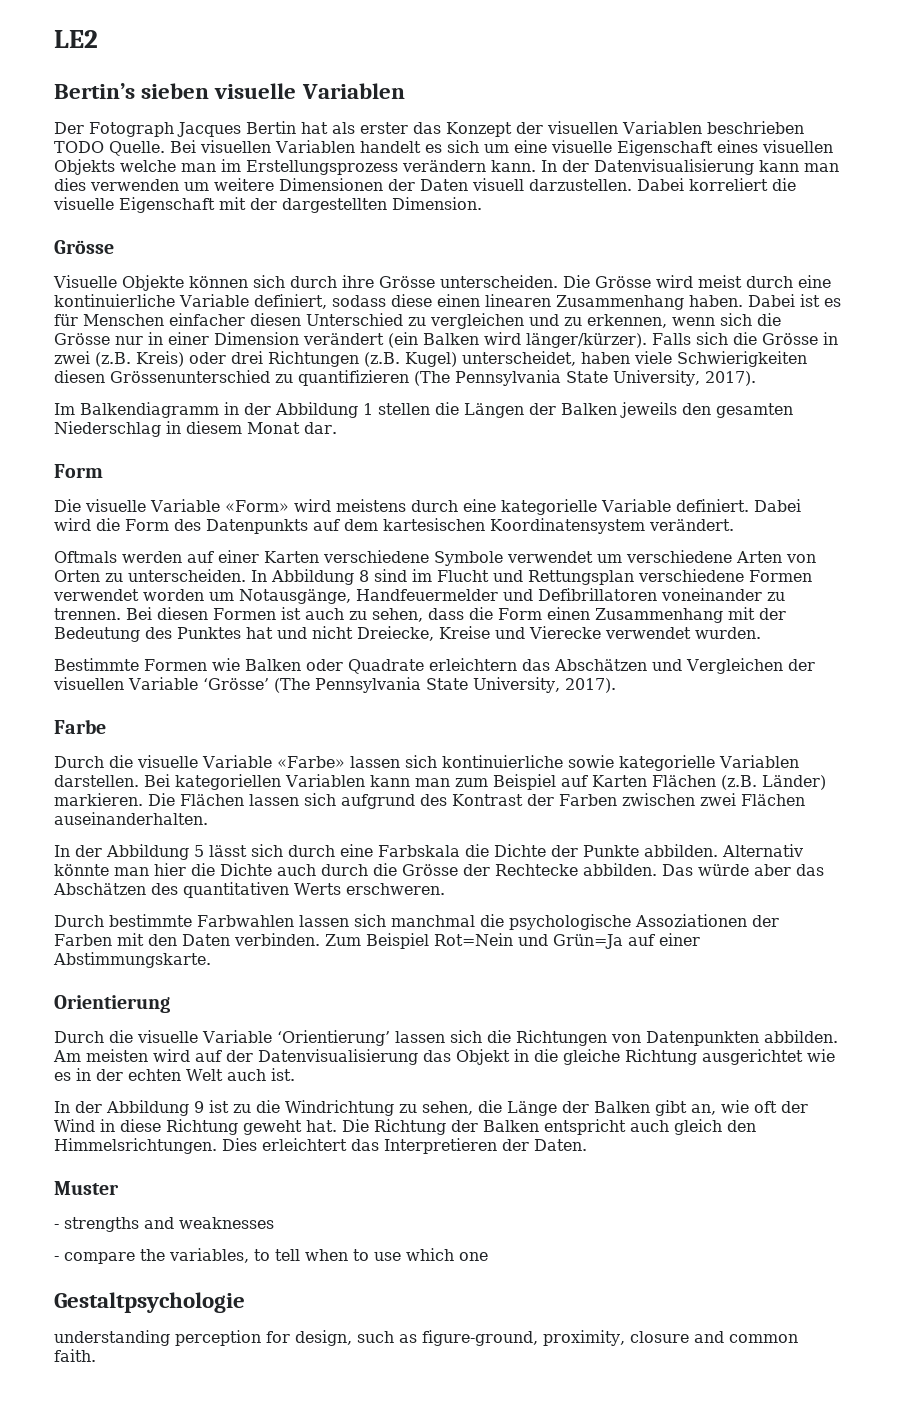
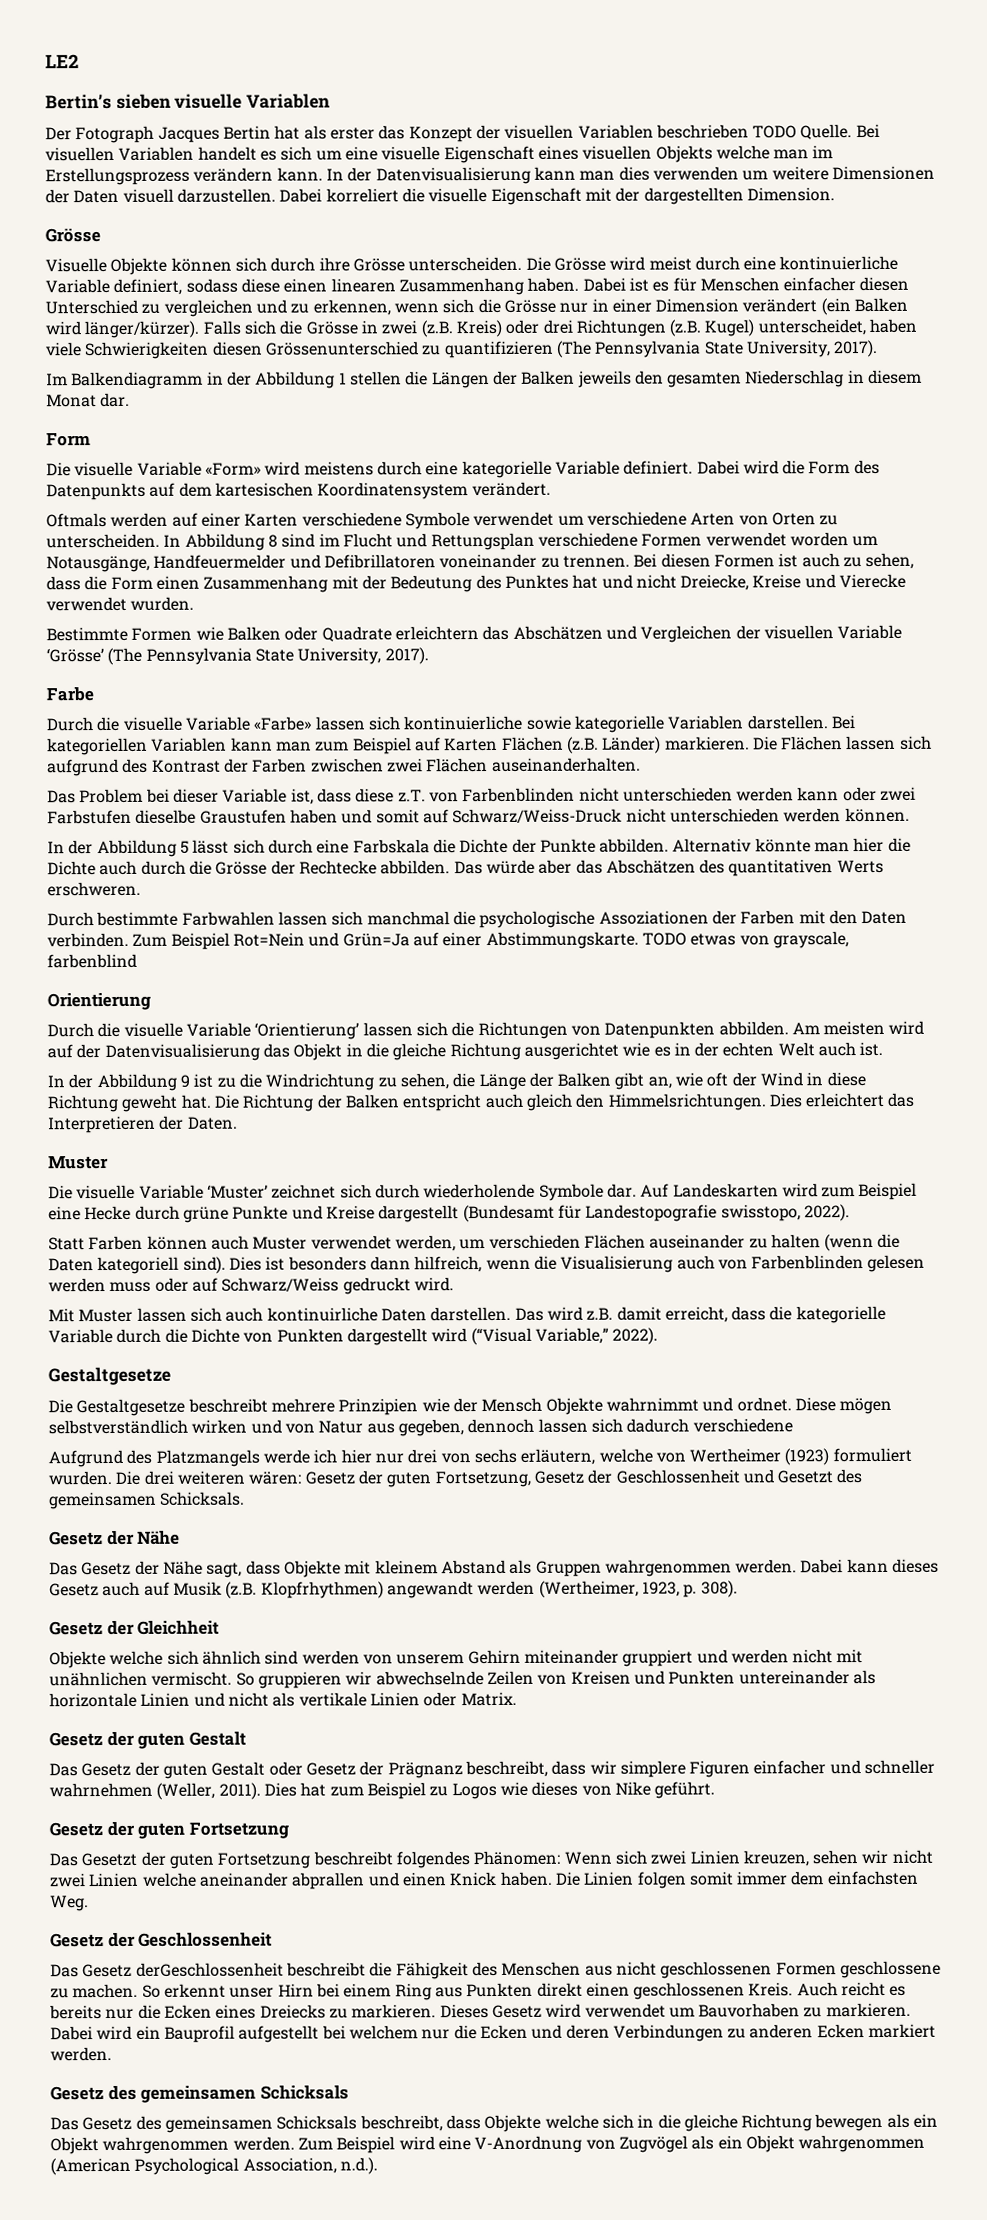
(208, 818) none -> [47,786,917,805] [47,807,910,825] // Das Problem bei dieser Variable ist, dass diese z.T. von Farbenblinden nicht unterschieden werden kann oder zwei Farbstufen dieselbe Graustufen haben und somit auf Schwarz/Weiss-Druck nicht unterschieden werden können.
(211, 960) none -> [641,931,849,949] [47,953,137,969] TODO etwas von grayscale, farbenblind
[54,1217,274,1232] [54,1248,488,1264] [54,1292,245,1313] [54,1330,798,1346] [54,1349,96,1362] - strengths and weaknesses // - compare the variables, to tell when to use which one // Gestaltpsychologie // understanding perception for design, such as figure-ground, proximity, closure and common faith. -> [48,1182,918,1201] [48,1204,850,1223] [48,1233,901,1252] [48,1254,926,1275] [48,1277,454,1295] [48,1305,886,1324] [48,1327,659,1346] [48,1366,171,1386] [48,1397,893,1417] [48,1418,793,1437] [48,1447,912,1468] [48,1469,863,1488] [48,1491,246,1510] [49,1530,181,1546] [49,1558,940,1578] [49,1580,738,1599] [49,1620,220,1636] [49,1649,864,1669] [49,1670,876,1689] [49,1691,517,1708] [49,1731,246,1749] [49,1759,936,1779] [49,1781,716,1800] [49,1821,289,1839] [49,1849,933,1869] [49,1870,919,1890] [50,1895,89,1912] [50,1932,273,1948] [50,1960,941,1980] [50,1981,907,2001] [49,2002,911,2020] [50,2023,937,2043] [50,2047,112,2062] [50,2085,349,2103] [50,2113,939,2133] [50,2134,926,2155] [50,2157,378,2176] Die visuelle Variable ‘Muster’ zeichnet sich durch wiederholende Symbole dar. Auf Landeskarten wird zum Beispiel eine Hecke durch grüne Punkte und Kreise dargestellt (Bundesamt für Landestopografie swisstopo, 2022). // Statt Farben können auch Muster verwendet werden, um verschieden Flächen auseinander zu halten (wenn die Daten kategoriell sind). Dies ist besonders dann hilfreich, wenn die Visualisierung auch von Farbenblinden gelesen werden muss oder auf Schwarz/Weiss gedruckt wird. // Mit Muster lassen sich auch kontinuirliche Daten darstellen. Das wird z.B. damit erreicht, dass die kategorielle Variable durch die Dichte von Punkten dargestellt wird (“Visual Variable,” 2022). // Gestaltgesetze // Die Gestaltgesetze beschreibt mehrere Prinzipien wie der Mensch Objekte wahrnimmt und ordnet. Diese mögen selbstverständlich wirken und von Natur aus gegeben, dennoch lassen sich dadurch verschiedene // Aufgrund des Platzmangels werde ich hier nur drei von sechs erläutern, welche von Wertheimer (1923) formuliert wurden. Die drei weiteren wären: Gesetz der guten Fortsetzung, Gesetz der Geschlossenheit und Gesetzt des gemeinsamen Schicksals. // Gesetz der Nähe // Das Gesetz der Nähe sagt, dass Objekte mit kleinem Abstand als Gruppen wahrgenommen werden. Dabei kann dieses Gesetz auch auf Musik (z.B. Klopfrhythmen) angewandt werden (Wertheimer, 1923, p. 308). // Gesetz der Gleichheit // Objekte welche sich ähnlich sind werden von unserem Gehirn miteinander gruppiert und werden nicht mit unähnlichen vermischt. So gruppieren wir abwechselnde Zeilen von Kreisen und Punkten untereinander als horizontale Linien und nicht als vertikale Linien oder Matrix. // Gesetz der guten Gestalt // Das Gesetz der guten Gestalt oder Gesetz der Prägnanz beschreibt, dass wir simplere Figuren einfacher und schneller wahrnehmen (Weller, 2011). Dies hat zum Beispiel zu Logos wie dieses von Nike geführt. // Gesetz der guten Fortsetzung // Das Gesetzt der guten Fortsetzung beschreibt folgendes Phänomen: Wenn sich zwei Linien kreuzen, sehen wir nicht zwei Linien welche aneinander abprallen und einen Knick haben. Die Linien folgen somit immer dem einfachsten Weg. // Gesetz der Geschlossenheit // Das Gesetz derGeschlossenheit beschreibt die Fähigkeit des Menschen aus nicht geschlossenen Formen geschlossene zu machen. So erkennt unser Hirn bei einem Ring aus Punkten direkt einen geschlossenen Kreis. Auch reicht es bereits nur die Ecken eines Dreiecks zu markieren. Dieses Gesetz wird verwendet um Bauvorhaben zu markieren. Dabei wird ein Bauprofil aufgestellt bei welchem nur die Ecken und deren Verbindungen zu anderen Ecken markiert werden. // Gesetz des gemeinsamen Schicksals // Das Gesetz des gemeinsamen Schicksals beschreibt, dass Objekte welche sich in die gleiche Richtung bewegen als ein Objekt wahrgenommen werden. Zum Beispiel wird eine V-Anordnung von Zugvögel als ein Objekt wahrgenommen (American Psychological Association, n.d.).

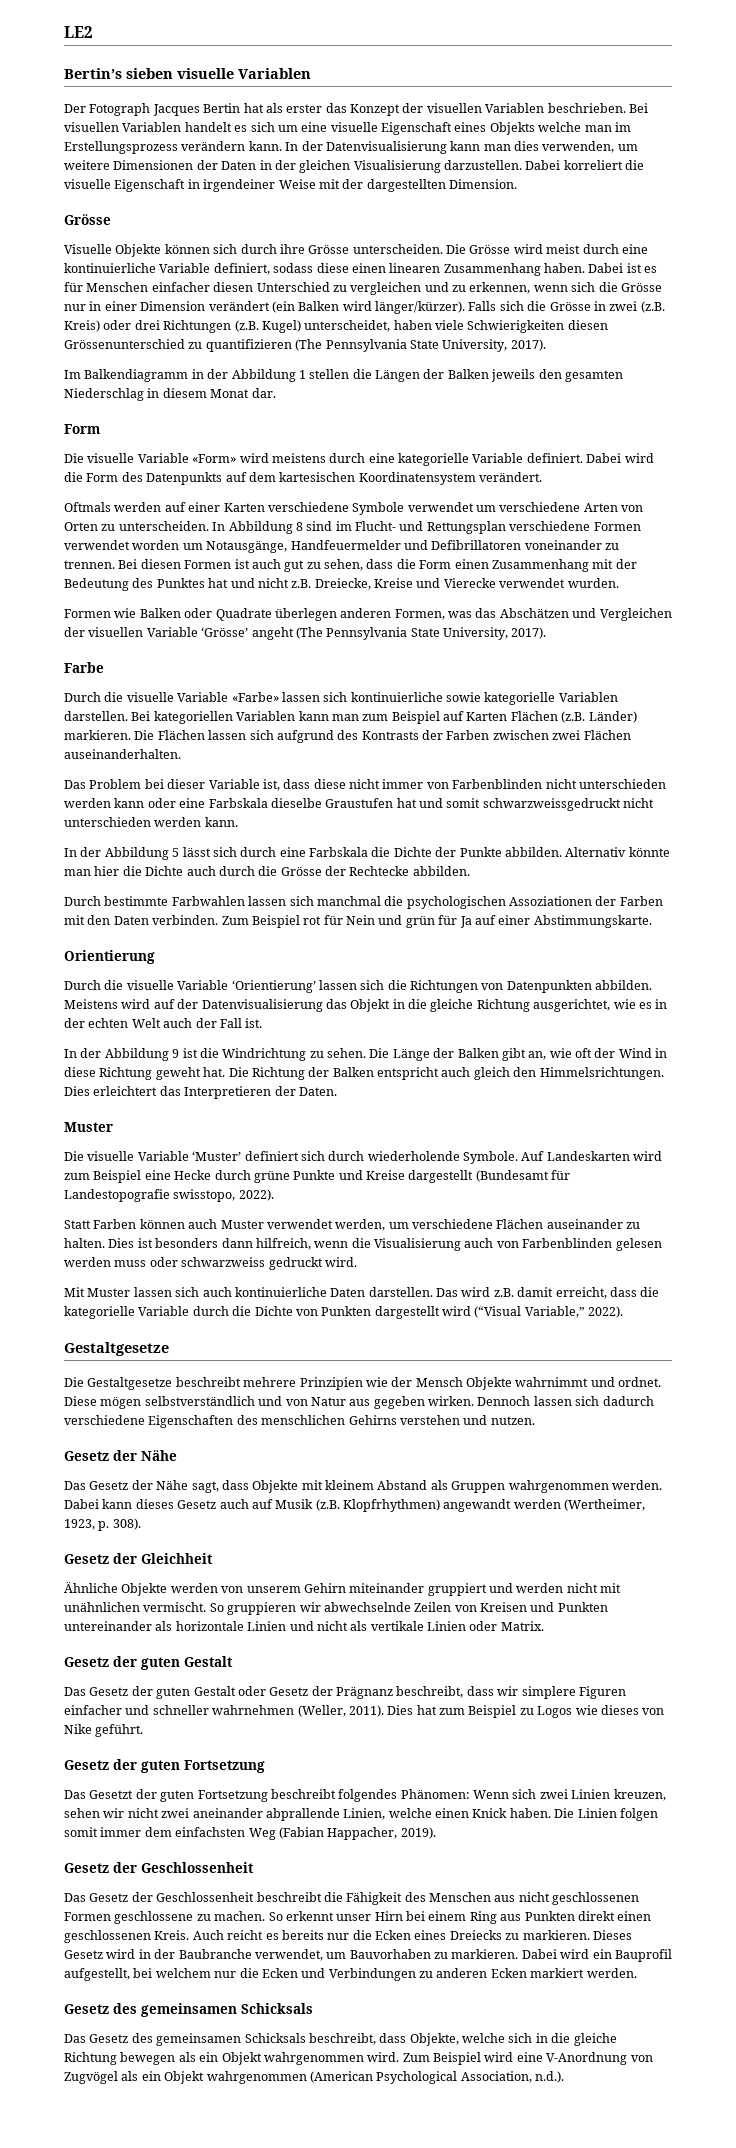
[655,124,853,140] beschrieben TODO Quelle. -> [547,103,626,113] beschrieben.
[582,145,653,160] visuellen -> (487, 127) none
[652,166,739,181] verwenden -> [542,141,615,153] verwenden,
[122,188,174,203] visuell -> [259,160,441,173] in der gleichen Visualisierung
(582, 196) none -> [187,179,316,192] in irgendeiner Weise
[342,533,393,548] Flucht -> [355,521,396,531] Flucht-
(840, 560) none -> [284,560,305,572] gut
(677, 581) none -> [291,579,312,588] z.B.
[46,626,128,642] Bestimmte -> (619, 583) none
[394,626,479,641] erleichtern -> [274,608,472,621] überlegen anderen Formen, was
(104, 655) none -> [251,627,294,640] angeht
[151,759,221,773] Kontrast -> [361,731,419,740] Kontrasts
[397,789,426,802] z.T. -> [349,779,424,789] nicht immer
[880,786,917,801] [47,809,132,825] zwei Farbstufen -> [179,798,268,808] eine Farbskala
[289,809,338,824] haben -> [396,798,417,808] hat
[422,807,910,824] auf Schwarz/Weiss-Druck nicht unterschieden werden können. -> [482,798,655,811] [64,817,238,827] schwarzweissgedruckt nicht unterschieden werden kann.
[453,859,884,877] [47,881,141,897] Das würde aber das Abschätzen des quantitativen Werts erschweren. -> (470, 871) none
[479,910,596,929] psychologische -> [406,896,506,909] psychologischen
[232,931,849,950] [47,953,137,969] Rot=Nein und Grün=Ja auf einer Abstimmungskarte. TODO etwas von grayscale, farbenblind -> [303,915,652,928] rot für Nein und grün für Ja auf einer Abstimmungskarte.
[791,1020,886,1036] Am meisten -> [64,999,118,1009] Meistens
[523,1042,619,1060] ausgerichtet -> [533,999,611,1012] ausgerichtet,
(857, 1049) none -> [195,1018,242,1028] der Fall
[216,1077,236,1088] zu -> (198, 1053) none
[399,1073,476,1090] sehen, die -> [327,1048,390,1058] sehen. Die
[271,1184,337,1199] zeichnet -> [244,1151,299,1161] definiert
[538,1183,637,1201] Symbole dar. -> [463,1151,518,1164] Symbole.
[488,1234,581,1250] verschieden -> [412,1219,493,1229] verschiedene
[770,1233,901,1252] [48,1256,226,1275] halten (wenn die Daten kategoriell sind). -> [64,1238,105,1248] halten.
[191,1277,340,1292] auf Schwarz/Weiss -> [181,1257,266,1267] schwarzweiss
[266,1307,378,1322] kontinuirliche -> [234,1287,327,1297] kontinuierliche
[191,1419,248,1434] wirken -> (255, 1401) none
[397,1418,535,1437] gegeben, dennoch -> [373,1396,531,1409] gegeben wirken. Dennoch
[48,1447,912,1468] [48,1469,863,1488] [48,1491,246,1510] // Aufgrund des Platzmangels werde ich hier nur drei von sechs erläutern, welche von Wertheimer (1923) formuliert wurden. Die drei weiteren wären: Gesetz der guten Fortsetzung, Gesetz der Geschlossenheit und Gesetzt des gemeinsamen Schicksals. -> [148,1415,535,1428] Eigenschaften des menschlichen Gehirns verstehen und nutzen.
[49,1650,299,1669] Objekte welche sich ähnlich sind -> [64,1582,168,1596] Ähnliche Objekte
[88,1872,400,1890] Linien welche aneinander abprallen und -> [192,1808,432,1821] aneinander abprallende Linien, welche
[50,1895,89,1912] Weg. -> [248,1827,436,1840] Weg (Fabian Happacher, 2019).
[135,1962,284,1977] derGeschlossenheit -> [131,1892,255,1902] der Geschlossenheit
[584,2003,666,2018] verwendet -> [138,1949,323,1961] in der Baubranche verwendet,
[238,2025,320,2043] aufgestellt -> [64,1968,130,1981] aufgestellt,
[565,2024,610,2039] deren -> (326, 1973) none
[484,2114,542,2133] Objekte -> [409,2033,459,2046] Objekte,
[232,2136,295,2151] werden. -> [367,2052,400,2062] wird.

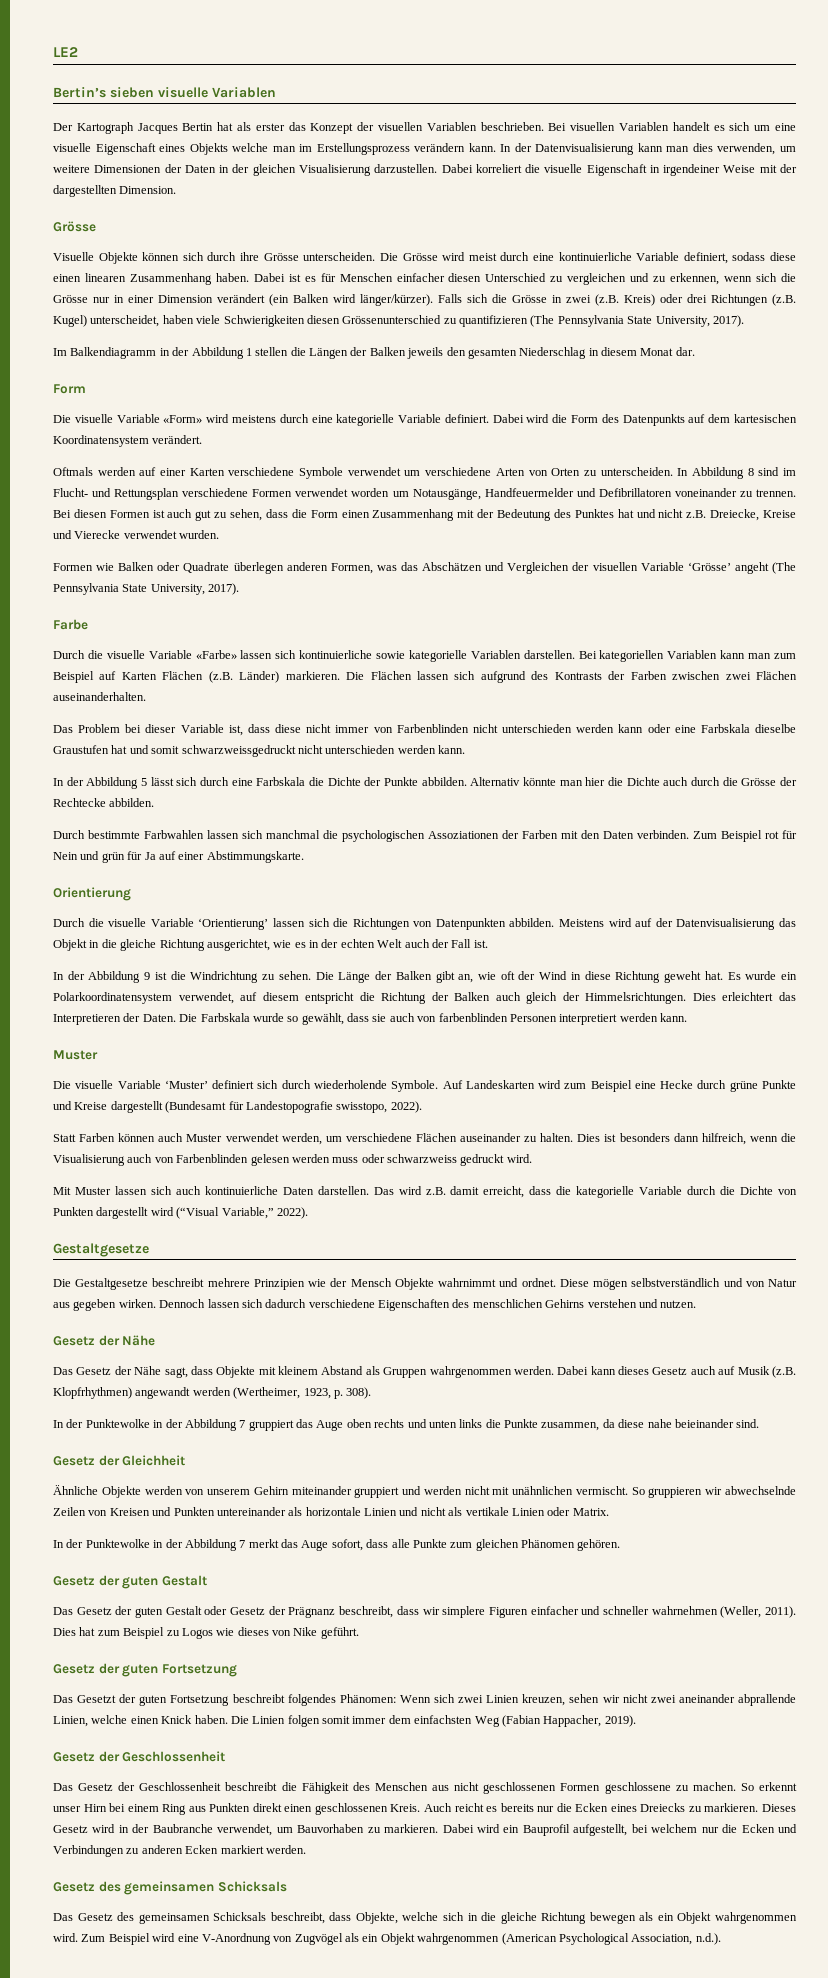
[89,103,151,116] Fotograph -> [76,122,134,134] Kartograph
[228,1067,249,1077] Die -> [727,971,798,980] [53,992,375,1004] Es wurde ein Polarkoordinatensystem verwendet, auf diesem entspricht die
[377,1067,439,1080] entspricht -> (491, 996) none
[513,1067,537,1077] den -> [562,992,580,1001] der
(337, 1091) none -> [179,1013,687,1025] Die Farbskala wurde so gewählt, dass sie auch von farbenblinden Personen interpretiert werden kann.
(141, 1524) none -> [53,1419,760,1431] // In der Punktewolke in der Abbildung 7 gruppiert das Auge oben rechts und unten links die Punkte zusammen, da diese nahe beieinander sind.
(544, 1626) none -> [53,1539,621,1551] // In der Punktewolke in der Abbildung 7 merkt das Auge sofort, dass alle Punkte zum gleichen Phänomen gehören.

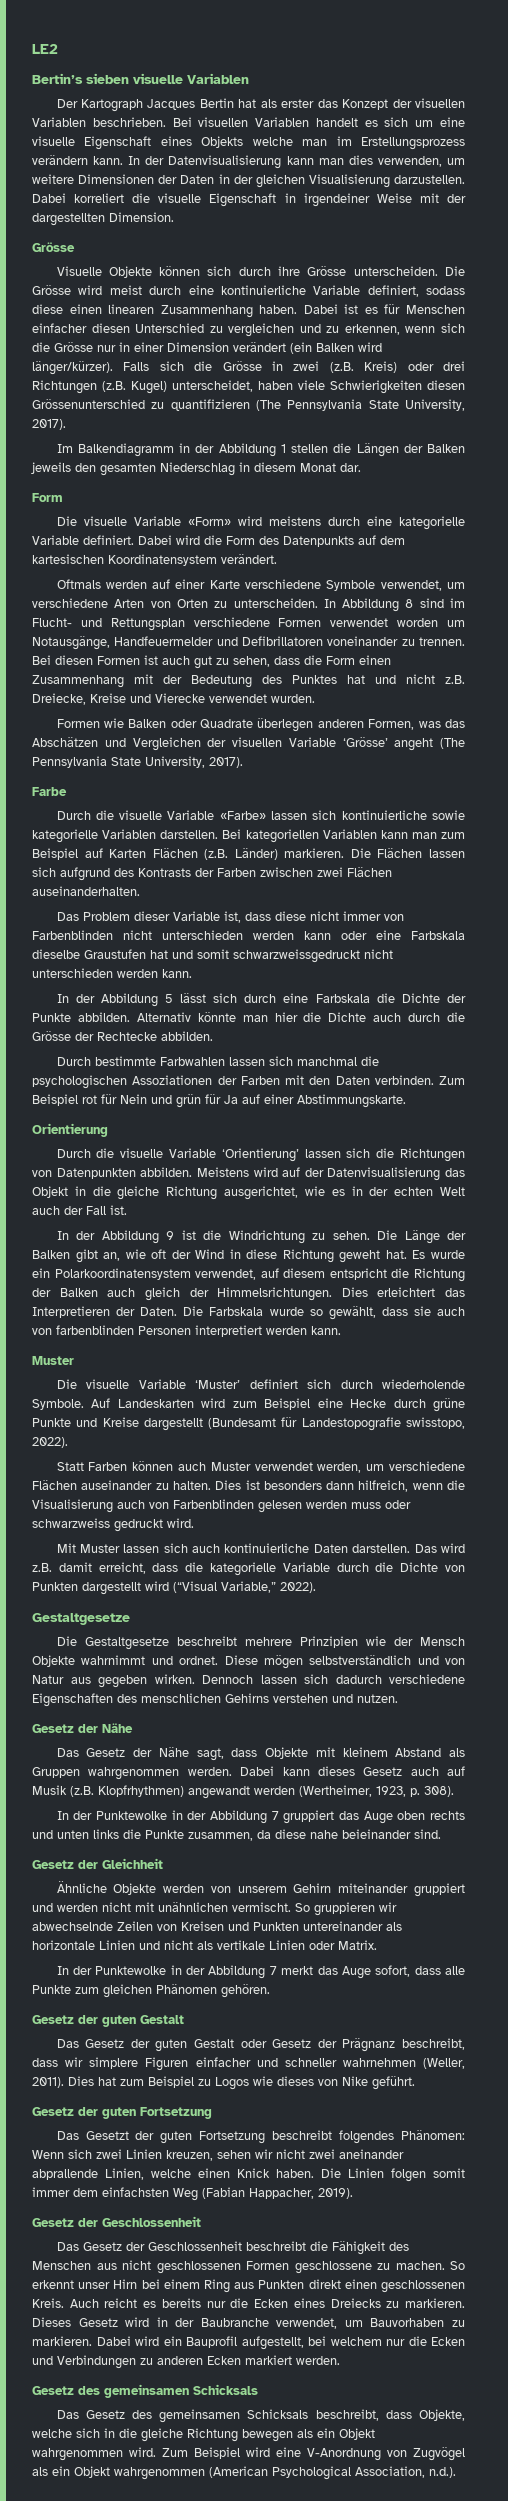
[189,468,225,476] Karten -> [209,580,240,589] Karte
[347,467,401,476] verwendet -> [380,580,442,591] verwendet,
[125,724,142,733] bei -> (130, 916) none

